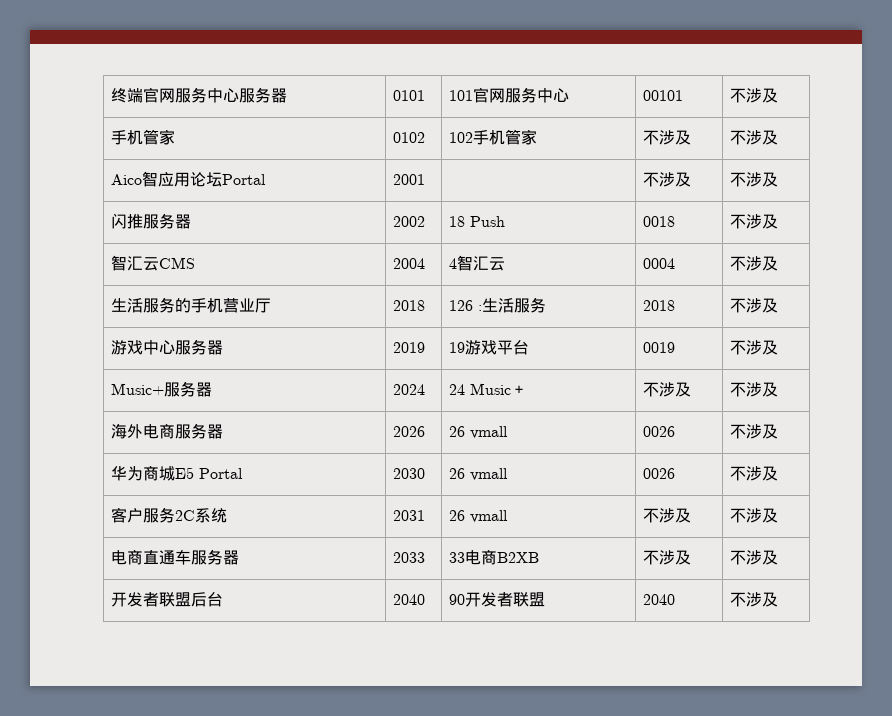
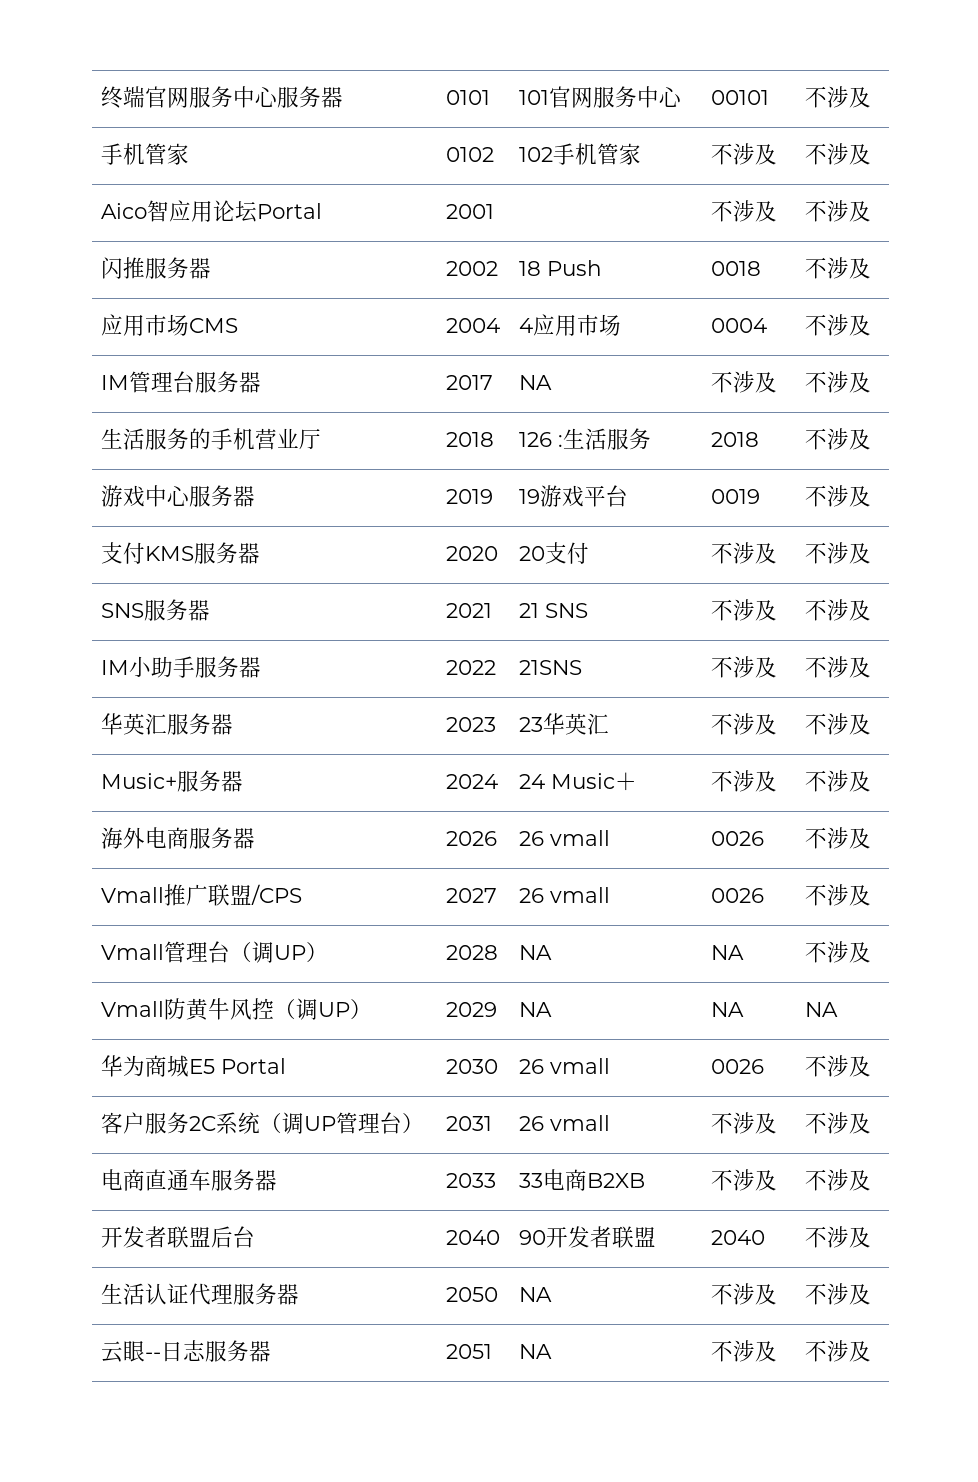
[111,255,160,271] 智汇云 -> [100,314,189,336] 应用市场
[457,255,506,271] 智汇云 -> [532,314,621,336] 应用市场
(779, 263) none -> [100,371,261,393] [445,375,493,390] [518,375,552,390] [710,371,777,393] [804,371,871,393] // IM管理台服务器 | 2017 | NA | 不涉及 | 不涉及
(779, 347) none -> [100,542,260,564] [445,546,498,561] [518,542,589,564] [710,542,777,564] [804,542,871,564] [100,599,210,621] [445,603,492,618] [518,603,588,618] [710,599,777,621] [804,599,871,621] [100,656,261,678] [445,660,496,675] [518,660,582,675] [710,656,777,678] [804,656,871,678] [100,713,233,735] [445,717,496,732] [518,713,609,735] [710,713,777,735] [804,713,871,735] // 支付KMS服务器 | 2020 | 20支付 | 不涉及 | 不涉及 // SNS服务器 | 2021 | 21 SNS | 不涉及 | 不涉及 // IM小助手服务器 | 2022 | 21SNS | 不涉及 | 不涉及 // 华英汇服务器 | 2023 | 23华英汇 | 不涉及 | 不涉及
(779, 431) none -> [100,884,302,906] [445,888,497,903] [518,887,610,903] [710,888,764,903] [804,884,871,906] [100,941,328,963] [445,945,498,960] [518,945,552,960] [710,945,744,960] [804,941,871,963] [100,998,372,1021] [445,1002,497,1017] [518,1002,552,1017] [710,1002,744,1017] [804,1002,838,1017] // Vmall推广联盟/CPS | 2027 | 26 vmall | 0026 | 不涉及 // Vmall管理台（调UP） | 2028 | NA | NA | 不涉及 // Vmall防黄牛风控（调UP） | 2029 | NA | NA | NA
(228, 515) none -> [259,1112,424,1134] （调UP管理台）
(779, 599) none -> [100,1283,299,1305] [445,1287,498,1302] [518,1287,552,1302] [710,1283,777,1305] [804,1283,871,1305] [100,1340,271,1363] [445,1344,492,1359] [518,1344,552,1359] [710,1340,777,1362] [804,1340,871,1362] // 生活认证代理服务器 | 2050 | NA | 不涉及 | 不涉及 // 云眼--日志服务器 | 2051 | NA | 不涉及 | 不涉及

